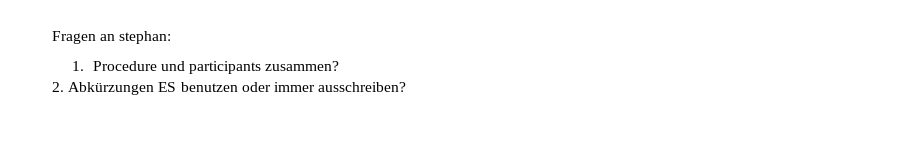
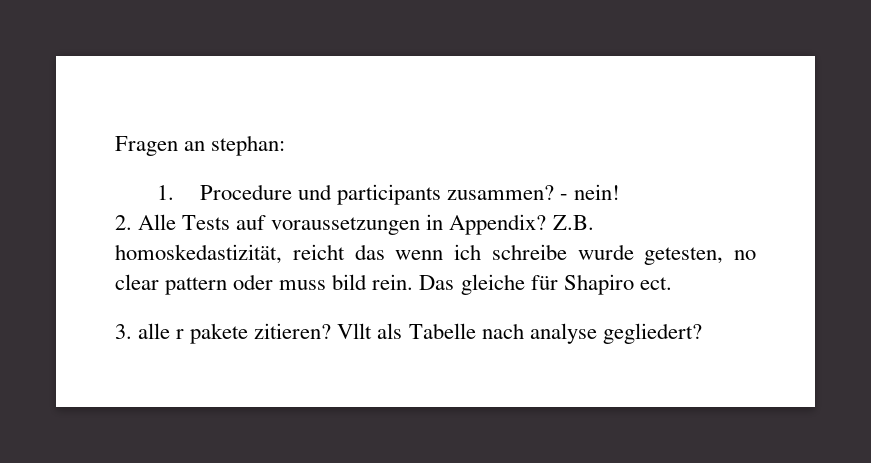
(340, 66) none -> [559,184,621,200] - nein!
[68,82,407,95] Abkürzungen ES benutzen oder immer ausschreiben? -> [138,214,594,235] [115,244,756,265] [115,274,672,295] [115,323,702,344] Alle Tests auf voraussetzungen in Appendix? Z.B. homoskedastizität, reicht das wenn ich schreibe wurde getesten, no clear pattern oder muss bild rein. Das gleiche für Shapiro ect. // 3. alle r pakete zitieren? Vllt als Tabelle nach analyse gegliedert?

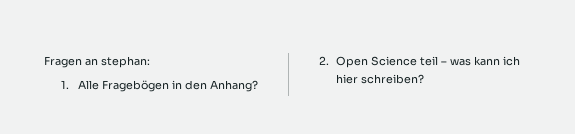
[199,184,621,205] [115,214,594,235] [115,244,756,265] [115,274,672,295] [115,323,702,344] Procedure und participants zusammen? - nein! // 2. Alle Tests auf voraussetzungen in Appendix? Z.B. homoskedastizität, reicht das wenn ich schreibe wurde getesten, no clear pattern oder muss bild rein. Das gleiche für Shapiro ect. // 3. alle r pakete zitieren? Vllt als Tabelle nach analyse gegliedert? -> [78,80,259,92] [319,56,521,68] [336,74,425,84] Alle Fragebögen in den Anhang? // 2. Open Science teil – was kann ich hier schreiben?

